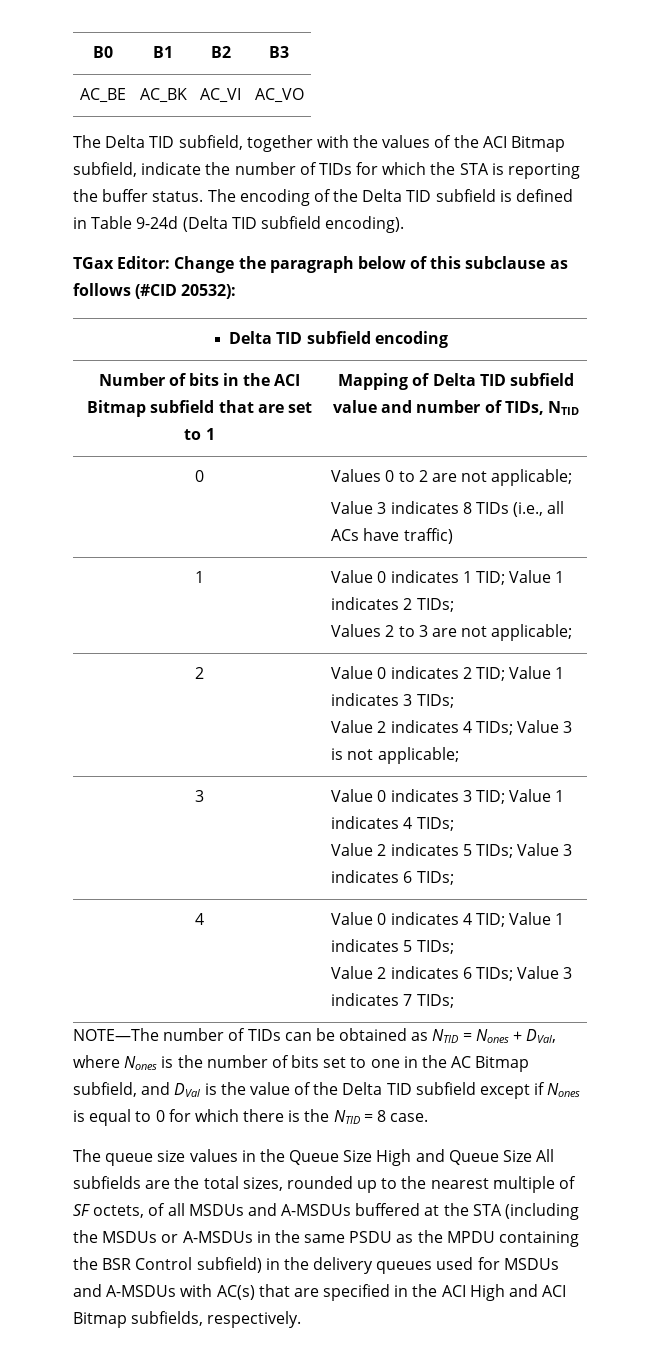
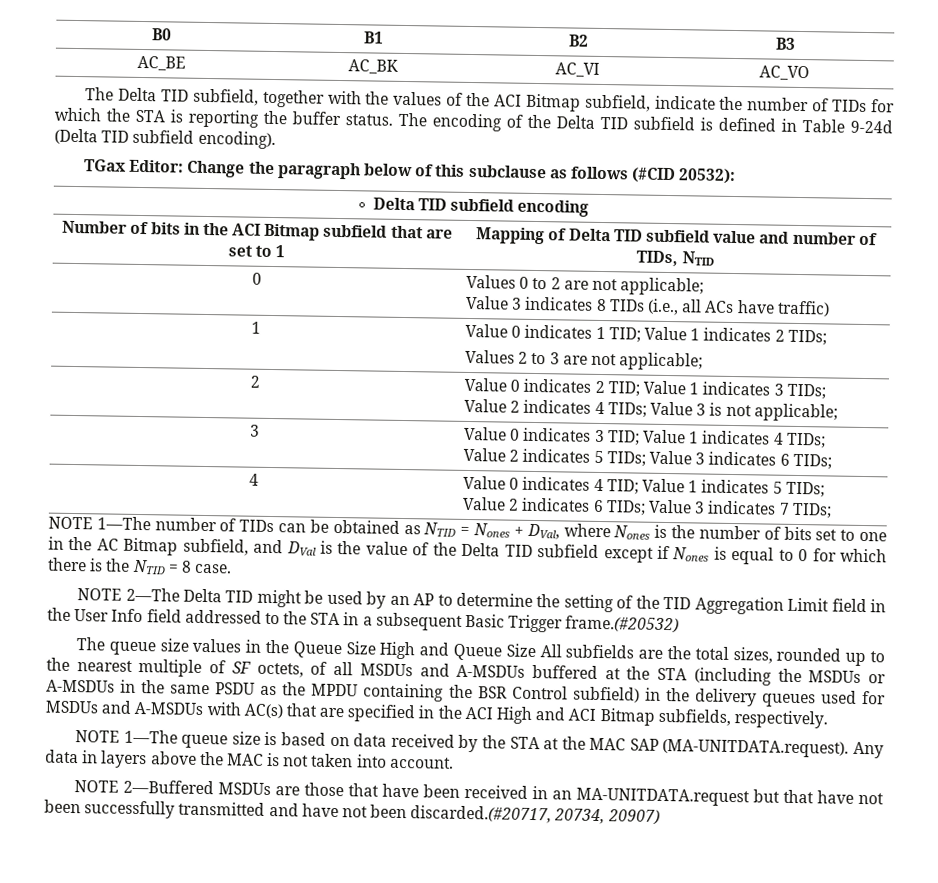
[73,1028,159,1041] NOTE—The -> [48,516,151,531] NOTE 1—The
(429, 1117) none -> [77,587,887,615] [47,607,680,634] // NOTE 2—The Delta TID might be used by an AP to determine the setting of the TID Aggregation Limit field in the User Info field addressed to the STA in a subsequent Basic Trigger frame.(#20532)
(302, 1319) none -> [75,729,885,759] [45,749,454,769] [74,779,884,807] [44,799,660,825] // NOTE 1—The queue size is based on data received by the STA at the MAC SAP (MA-UNITDATA.request). Any data in layers above the MAC is not taken into account. // NOTE 2—Buffered MSDUs are those that have been received in an MA-UNITDATA.request but that have not been successfully transmitted and have not been discarded.(#20717, 20734, 20907)

